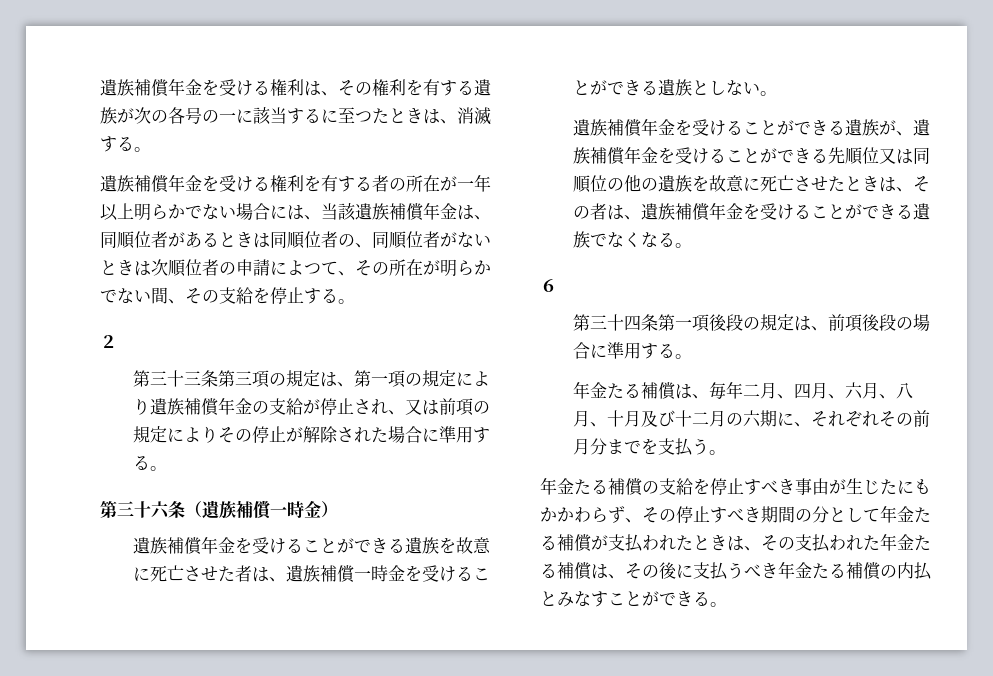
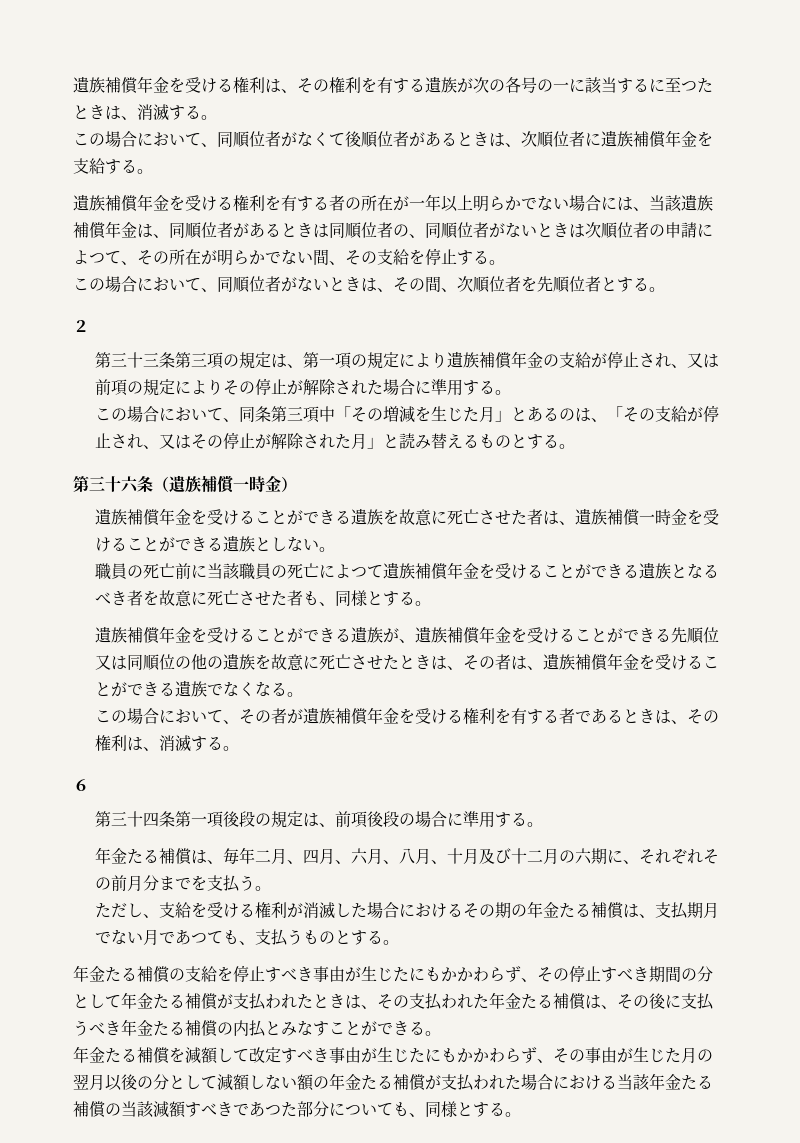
(151, 149) none -> [73,130,713,148] [73,158,153,174] // この場合において、同順位者がなくて後順位者があるときは、次順位者に遺族補償年金を支給する。
(355, 301) none -> [73,276,665,293] // この場合において、同順位者がないときは、その間、次順位者を先順位者とする。
(168, 468) none -> [94,405,719,423] [94,432,575,449] // この場合において、同条第三項中「その増減を生じた月」とあるのは、「その支給が停止され、又はその停止が解除された月」と読み替えるものとする。
(778, 93) none -> [94,562,719,580] [94,590,431,607] // 職員の死亡前に当該職員の死亡によつて遺族補償年金を受けることができる遺族となるべき者を故意に死亡させた者も、同様とする。
(693, 245) none -> [94,707,719,725] [94,735,239,752] // この場合において、その者が遺族補償年金を受ける権利を有する者であるときは、その権利は、消滅する。
(727, 452) none -> [94,901,719,919] [94,929,399,946] // ただし、支給を受ける権利が消滅した場合におけるその期の年金たる補償は、支払期月でない月であつても、支払うものとする。
(727, 604) none -> [73,1046,713,1064] [73,1073,713,1091] [73,1101,521,1118] // 年金たる補償を減額して改定すべき事由が生じたにもかかわらず、その事由が生じた月の翌月以後の分として減額しない額の年金たる補償が支払われた場合における当該年金たる補償の当該減額すべきであつた部分についても、同様とする。

